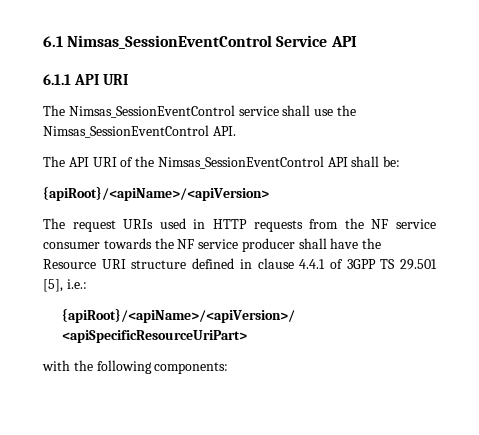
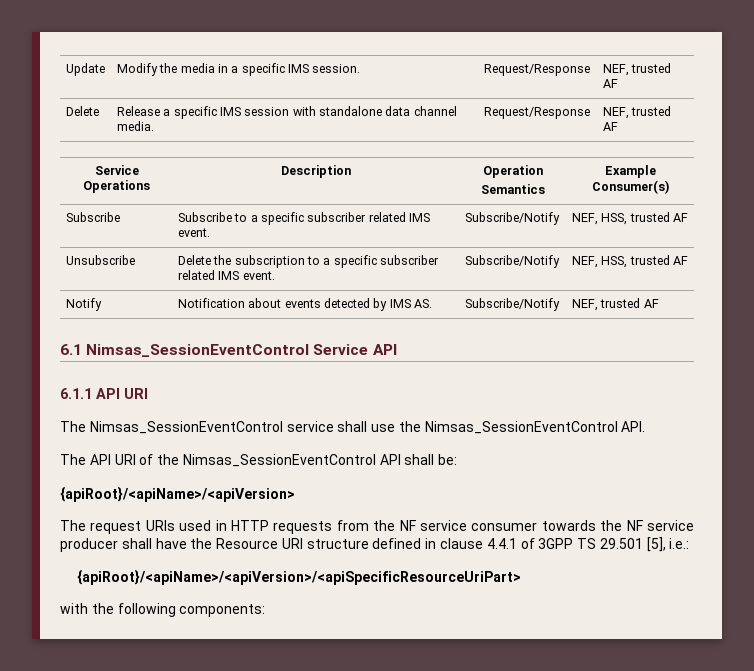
(43, 41) none -> [65,63,105,76] [116,63,361,76] [483,64,590,76] [602,63,672,76] [602,79,618,88] [65,106,99,116] [116,106,457,119] [116,121,154,131] [483,107,590,119] [602,106,672,119] [602,122,618,131] [94,165,139,175] [83,180,150,193] [281,165,351,178] [483,165,543,178] [481,184,545,194] [604,165,656,178] [591,180,669,194] [65,212,120,222] [177,212,431,225] [177,228,210,237] [464,212,560,225] [571,212,688,225] [65,255,135,265] [177,255,440,268] [177,270,275,280] [464,255,560,268] [571,255,688,268] [65,298,102,311] [177,298,433,311] [464,298,560,311] [571,298,659,311] Update | Modify the media in a specific IMS session. | Request/Response | NEF, trusted AF // Delete | Release a specific IMS session with standalone data channel media. | Request/Response | NEF, trusted AF // Service Operations | Description | Operation // Semantics | Example Consumer(s) // Subscribe | Subscribe to a specific subscriber related IMS event. | Subscribe/Notify | NEF, HSS, trusted AF // Unsubscribe | Delete the subscription to a specific subscriber related IMS event. | Subscribe/Notify | NEF, HSS, trusted AF // Notify | Notification about events detected by IMS AS. | Subscribe/Notify | NEF, trusted AF //

